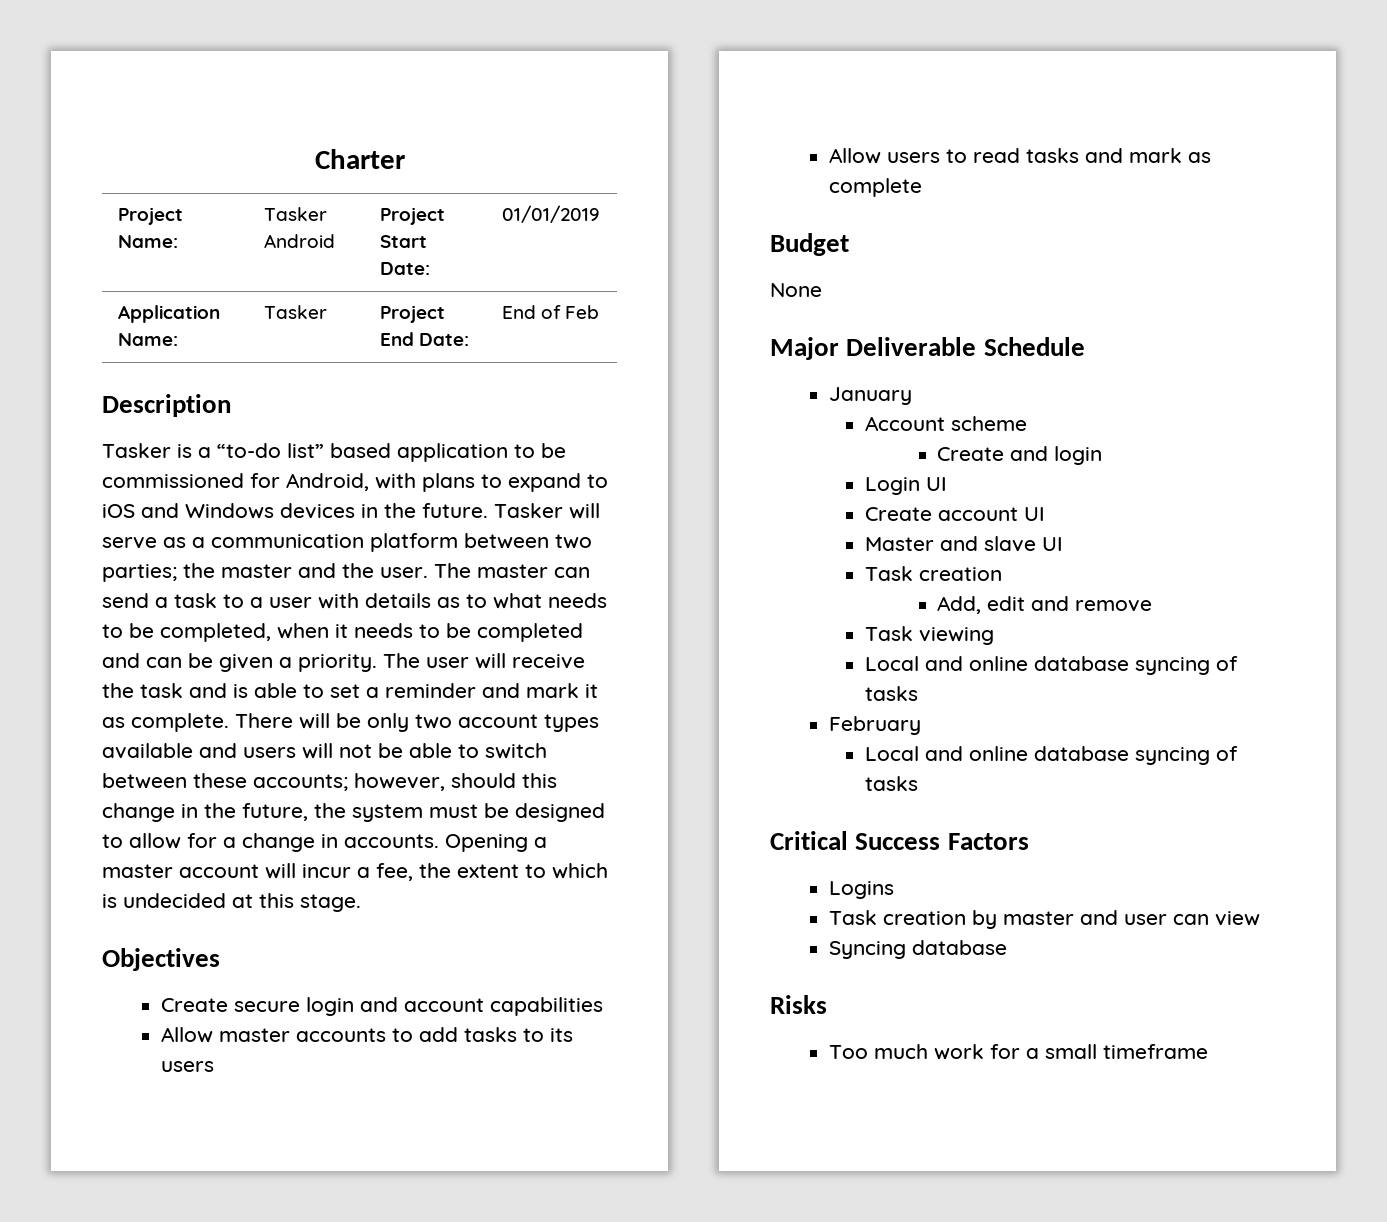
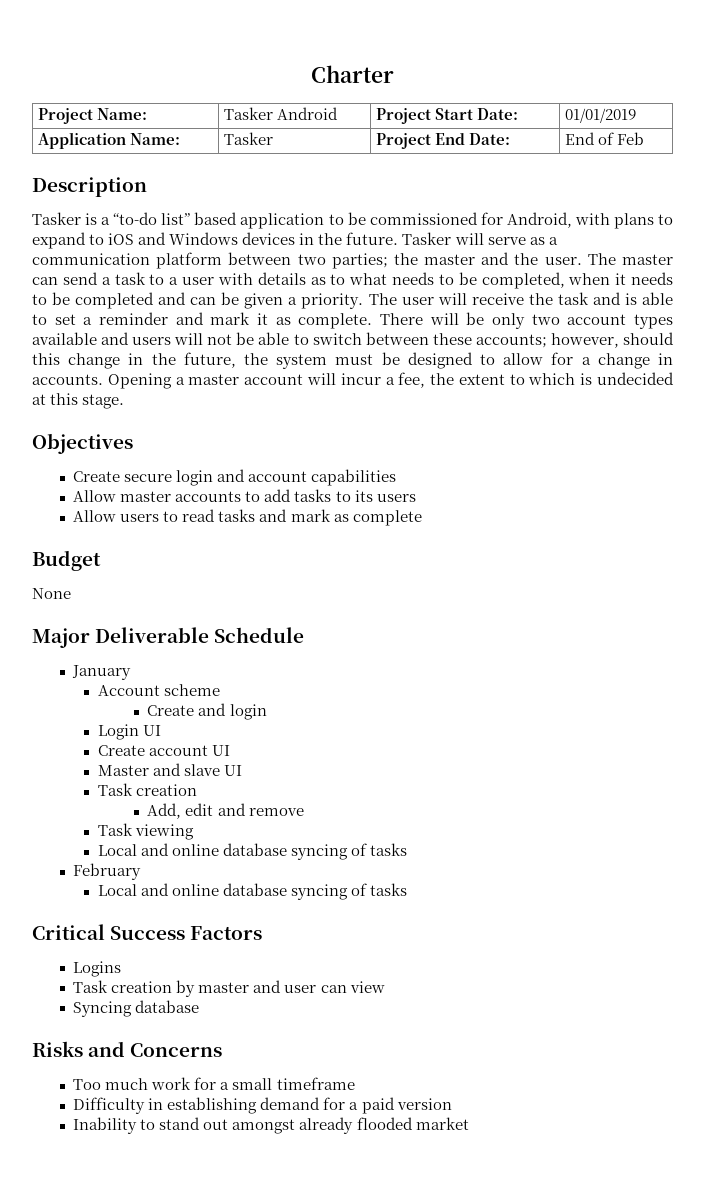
(827, 1004) none -> [88,1041,223,1057] and Concerns
(1209, 1051) none -> [73,1097,452,1114] [73,1117,469,1134] // Difficulty in establishing demand for a paid version // Inability to stand out amongst already flooded market

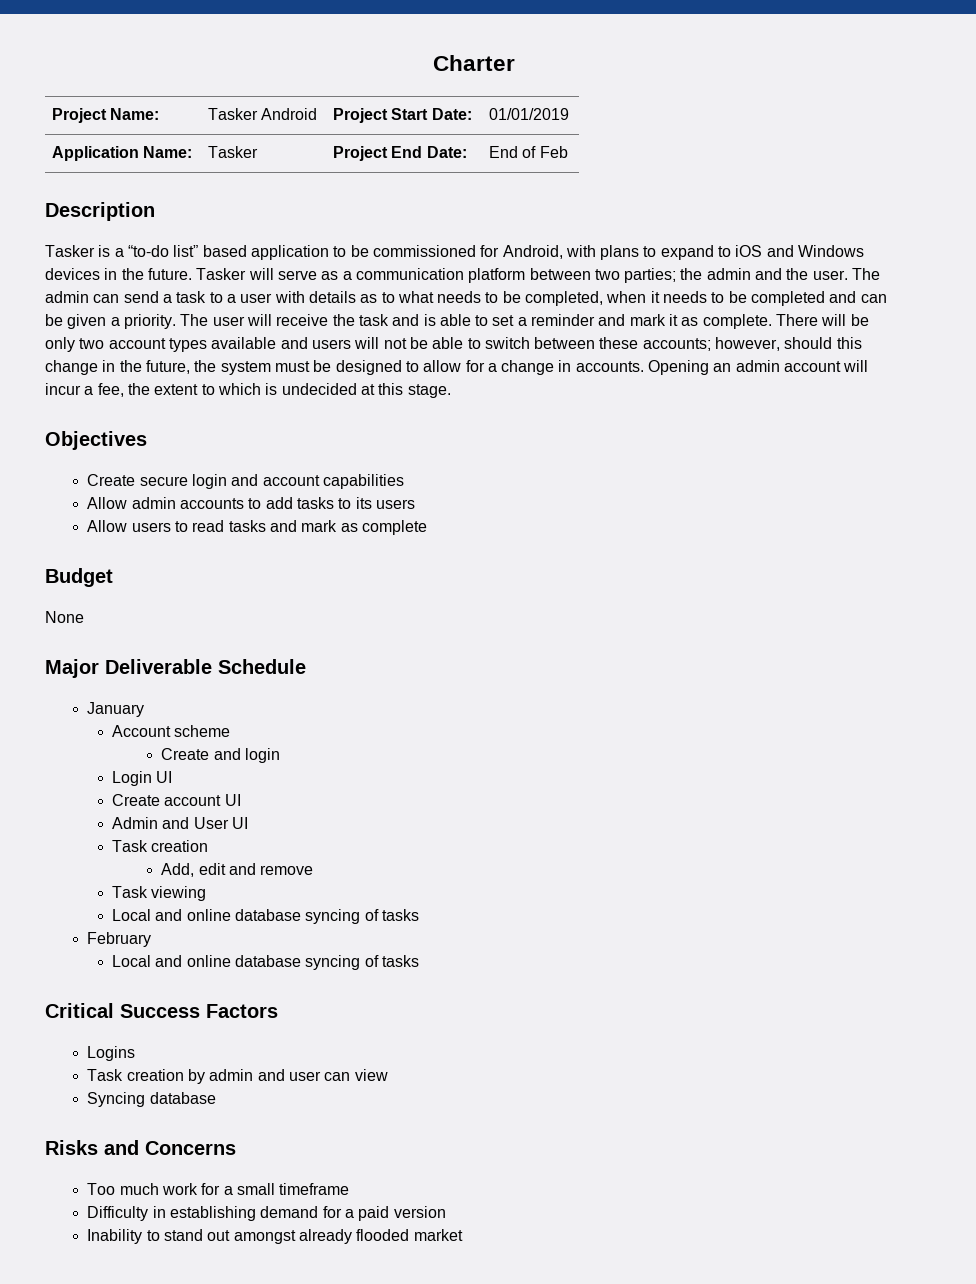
[424,254,476,265] master -> [706,268,751,280] admin
[622,254,674,265] master -> [45,291,89,303] admin
[175,374,240,385] a master -> [713,360,780,372] an admin
[120,491,172,502] master -> [131,497,176,509] admin
[97,763,221,776] Master and slave -> [111,817,229,829] Admin and User
[198,982,250,993] master -> [209,1069,254,1081] admin

